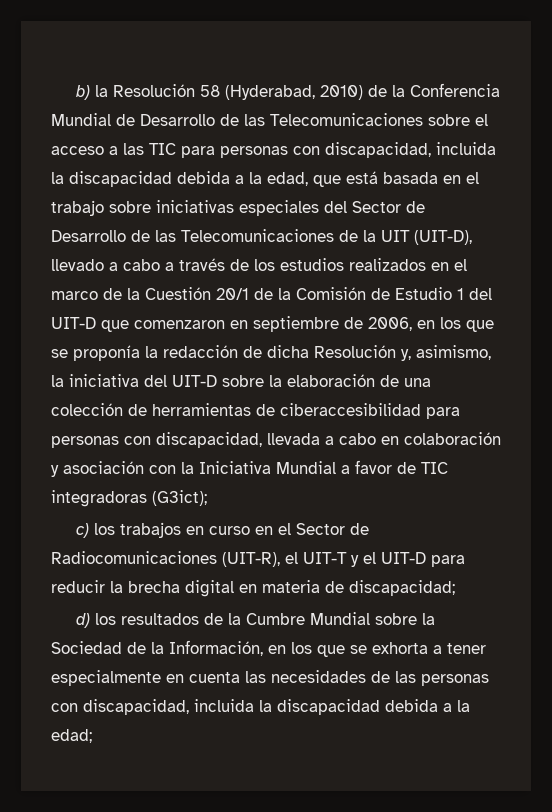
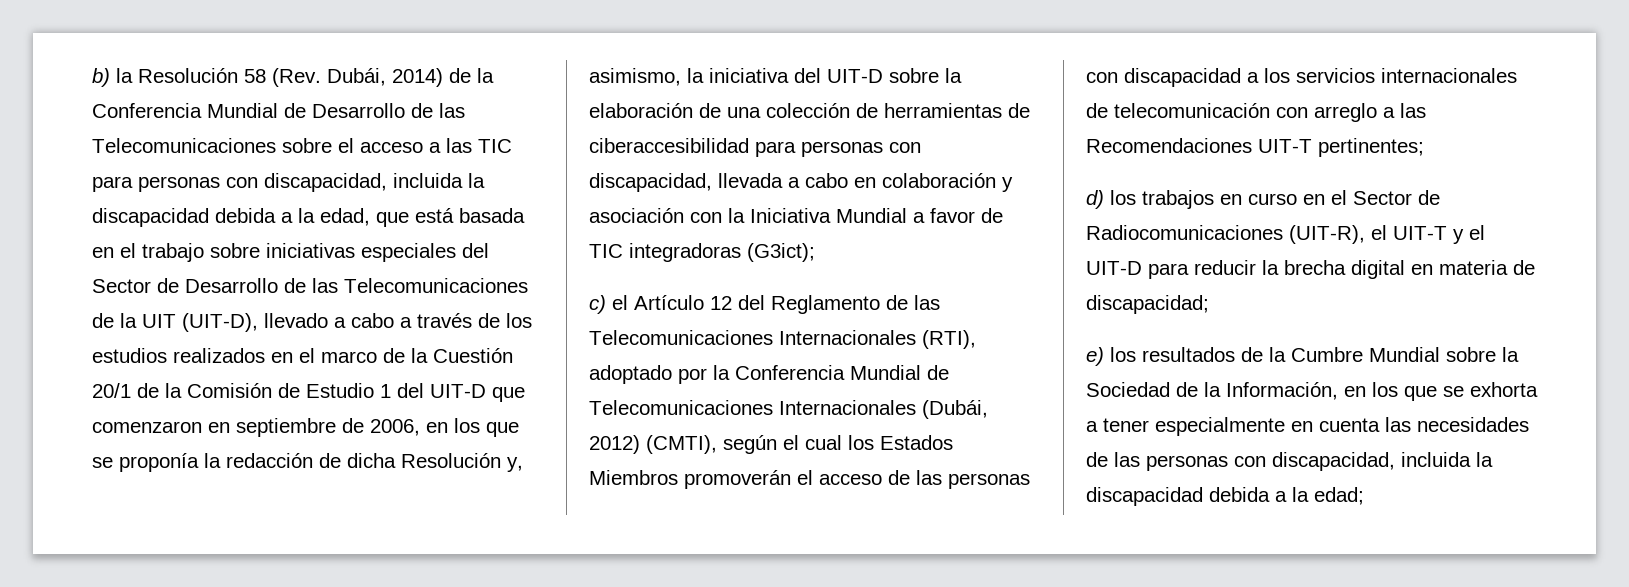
[224,85,363,100] (Hyderabad, 2010) -> [272,68,443,87] (Rev. Dubái, 2014)
(89, 530) none -> [612,295,940,314] [589,330,976,349] [589,365,949,384] [589,400,988,419] [589,435,953,454] [589,470,1030,489] [1086,68,1517,87] [1086,103,1426,122] [1086,138,1424,157] [1086,190,1104,209] el Artículo 12 del Reglamento de las Telecomunicaciones Internacionales (RTI), adoptado por la Conferencia Mundial de Telecomunicaciones Internacionales (Dubái, 2012) (CMTI), según el cual los Estados Miembros promoverán el acceso de las personas con discapacidad a los servicios internacionales de telecomunicación con arreglo a las Recomendaciones UIT-T pertinentes; // d)
[75,613,90,628] d) -> [1086,347,1104,366] e)

